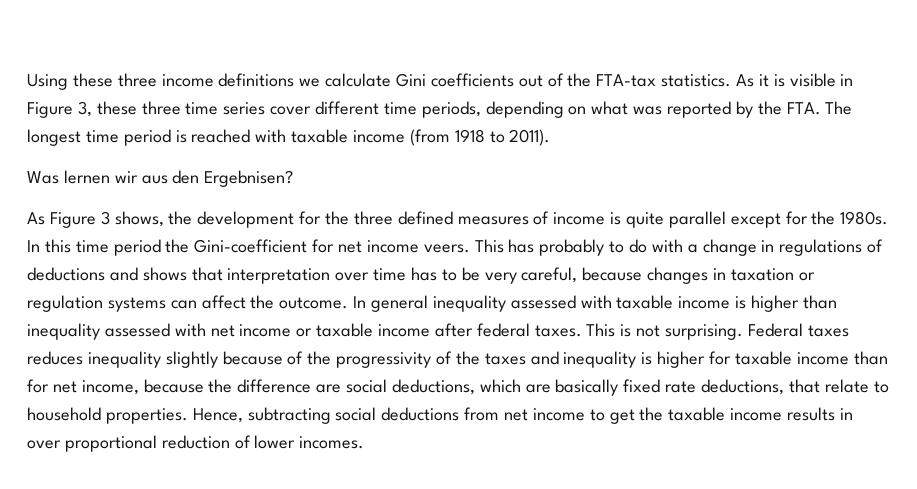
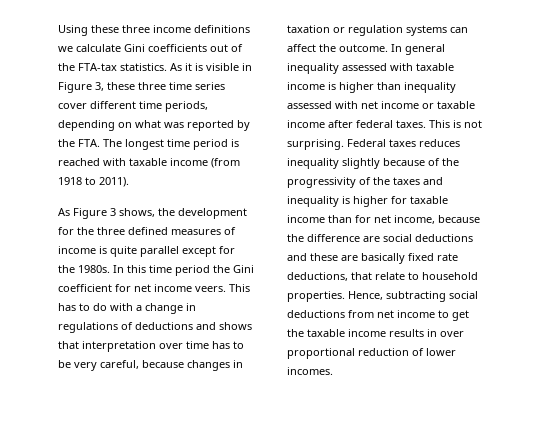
[27,170,294,187] // Was lernen wir aus den Ergebnisen? -> (129, 182) none
[194,239,308,253] Gini-coefficient -> [233,265,254,273] [58,284,112,292] Gini coefficient
[539,239,605,256] probably -> (76, 307) none
[391,379,521,395] deductions, which -> [415,234,473,242] [287,253,338,261] deductions and these

